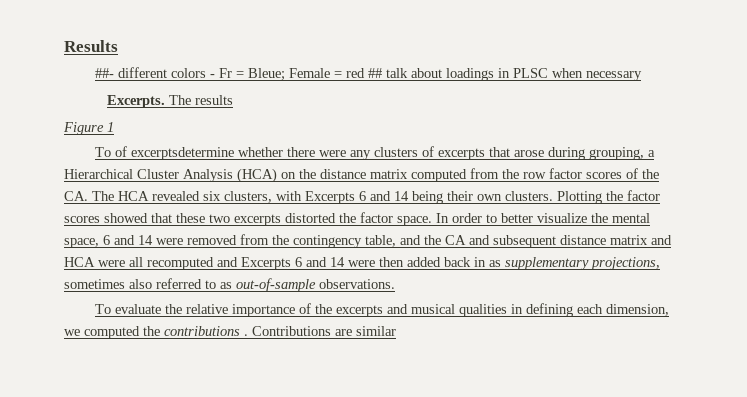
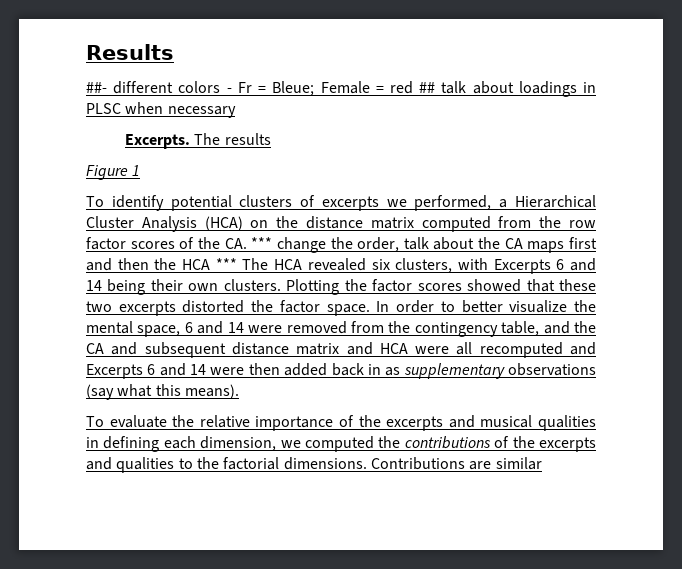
[115,146,645,160] of excerptsdetermine whether there were any clusters of excerpts that arose during grouping, -> [111,195,492,211] identify potential clusters of excerpts we performed,
(88, 196) none -> [251,237,598,253] [86,258,237,271] *** change the order, talk about the CA maps first and then the HCA ***
[591,257,660,270] [64,278,395,292] projections, sometimes also referred to as out-of-sample observations. -> [508,363,596,376] [86,384,239,400] observations (say what this means).
[244,334,248,336] . -> [494,436,596,452] [86,457,367,473] of the excerpts and qualities to the factorial dimensions.

